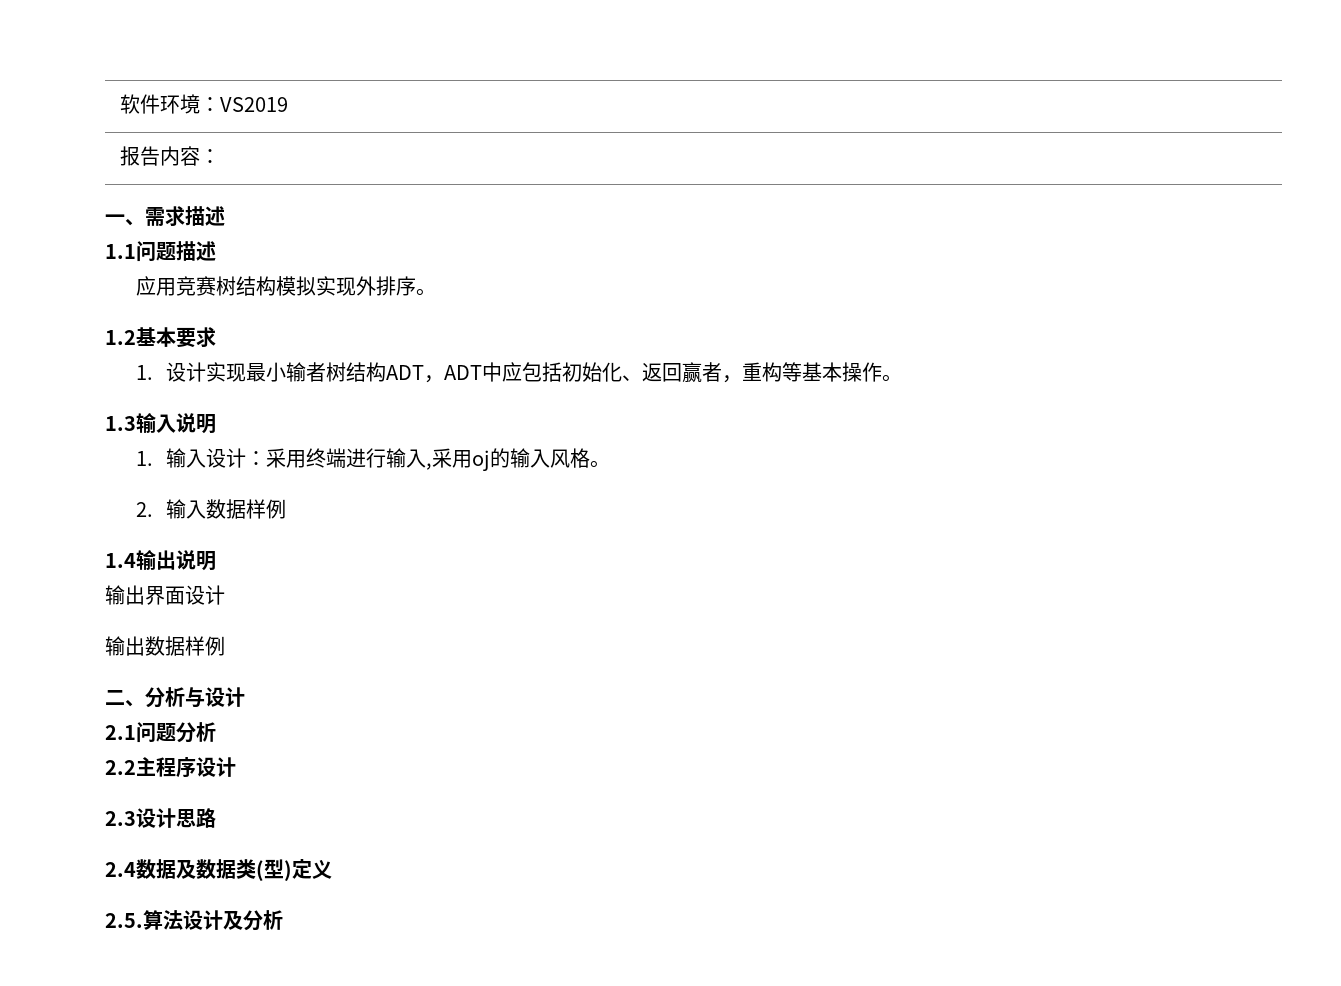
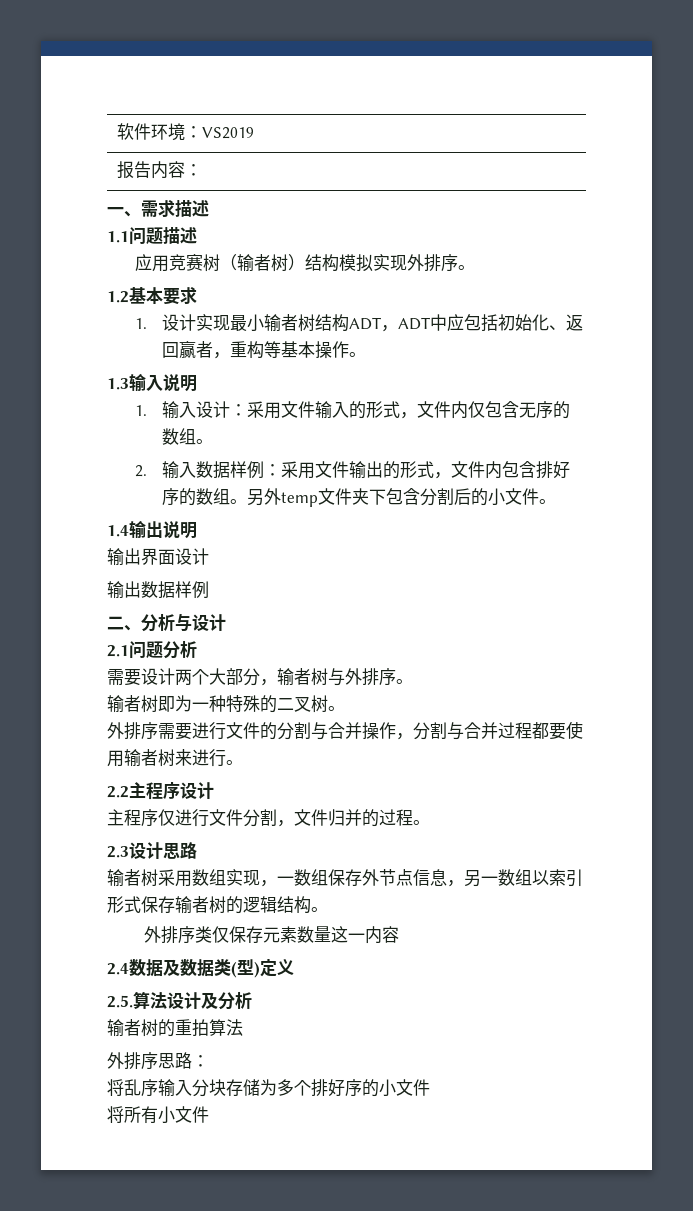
(236, 286) none -> [219,254,305,272] （输者树）
[306,448,591,471] 终端进行输入,采用oj的输入风格 -> [281,401,571,419] [162,428,197,445] 文件输入的形式，文件内仅包含无序的数组
(287, 509) none -> [264,461,571,479] [162,488,557,507] ：采用文件输出的形式，文件内包含排好序的数组。另外temp文件夹下包含分割后的小文件。
[105,757,236,778] [105,808,216,828] 2.2主程序设计 // 2.3设计思路 -> [107,668,413,686] [107,695,345,713] [107,721,583,740] [107,749,243,767] [107,782,214,800] [107,809,430,827] [107,842,197,859] [107,869,583,887] [107,896,328,914] [143,926,399,944] 需要设计两个大部分，输者树与外排序。 // 输者树即为一种特殊的二叉树。 // 外排序需要进行文件的分割与合并操作，分割与合并过程都要使用输者树来进行。 // 2.2主程序设计 // 主程序仅进行文件分割，文件归并的过程。 // 2.3设计思路 // 输者树采用数组实现，一数组保存外节点信息，另一数组以索引形式保存输者树的逻辑结构。 // 外排序类仅保存元素数量这一内容
(283, 920) none -> [107,1019,243,1037] [107,1052,209,1070] [107,1079,430,1097] [107,1106,209,1124] // 输者树的重拍算法 // 外排序思路： // 将乱序输入分块存储为多个排好序的小文件 // 将所有小文件

